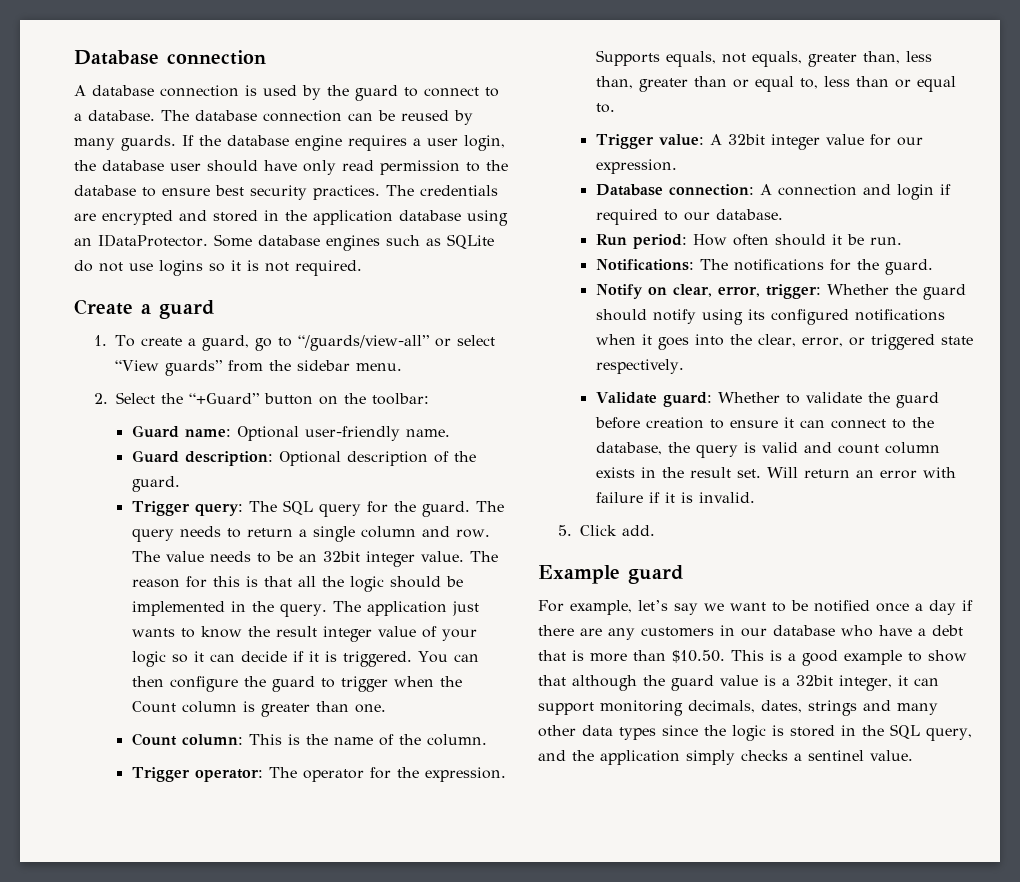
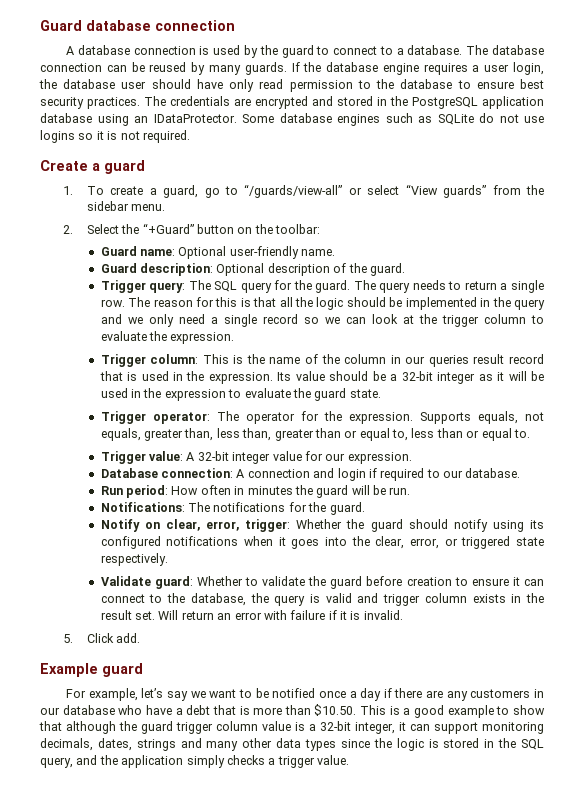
[74,50,159,65] Database -> [40,20,151,31] Guard database
(307, 215) none -> [412,97,478,109] PostgreSQL
[360,526,490,538] [131,551,464,567] column and row. The value needs to be an 32bit integer value. -> [100,299,125,307] row.
[279,601,479,617] [131,626,477,642] [131,651,479,667] [131,676,462,692] [131,701,386,717] [131,733,177,746] query. The application just wants to know the result integer value of your logic so it can decide if it is triggered. You can then configure the guard to trigger when the Count column is greater than one. // Count -> [514,299,546,310] [100,314,544,327] [100,331,235,344] [100,354,146,367] query and we only need a single record so we can look at the trigger column to evaluate the expression. // Trigger
[426,734,487,746] column. -> [344,354,544,367] [99,371,545,384] [100,388,381,401] column in our queries result record that is used in the expression. Its value should be a 32-bit integer as it will be used in the expression to evaluate the guard state.
[727,134,765,145] 32bit -> [197,451,229,461] 32-bit
[774,234,842,246] should it -> [234,485,370,498] in minutes the guard will
[837,444,879,454] count -> [383,594,421,606] trigger
(714, 683) none -> [176,721,258,734] trigger column
[796,675,833,686] 32bit -> [320,721,351,731] 32-bit
[808,750,864,761] sentinel -> [277,756,315,768] trigger

